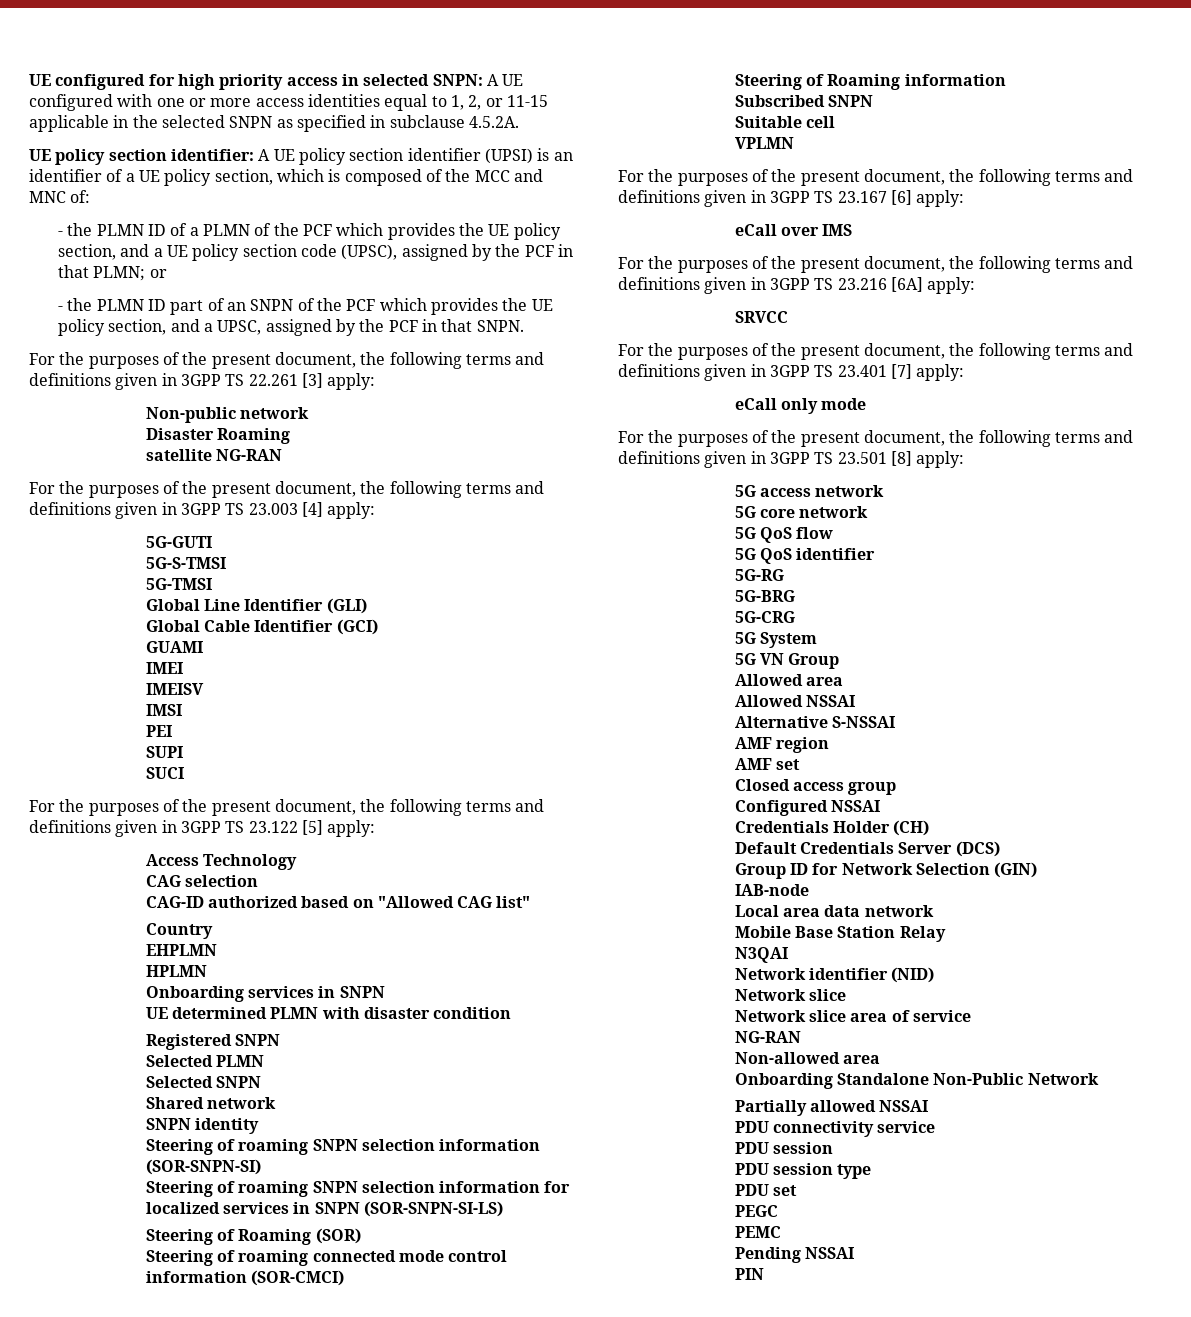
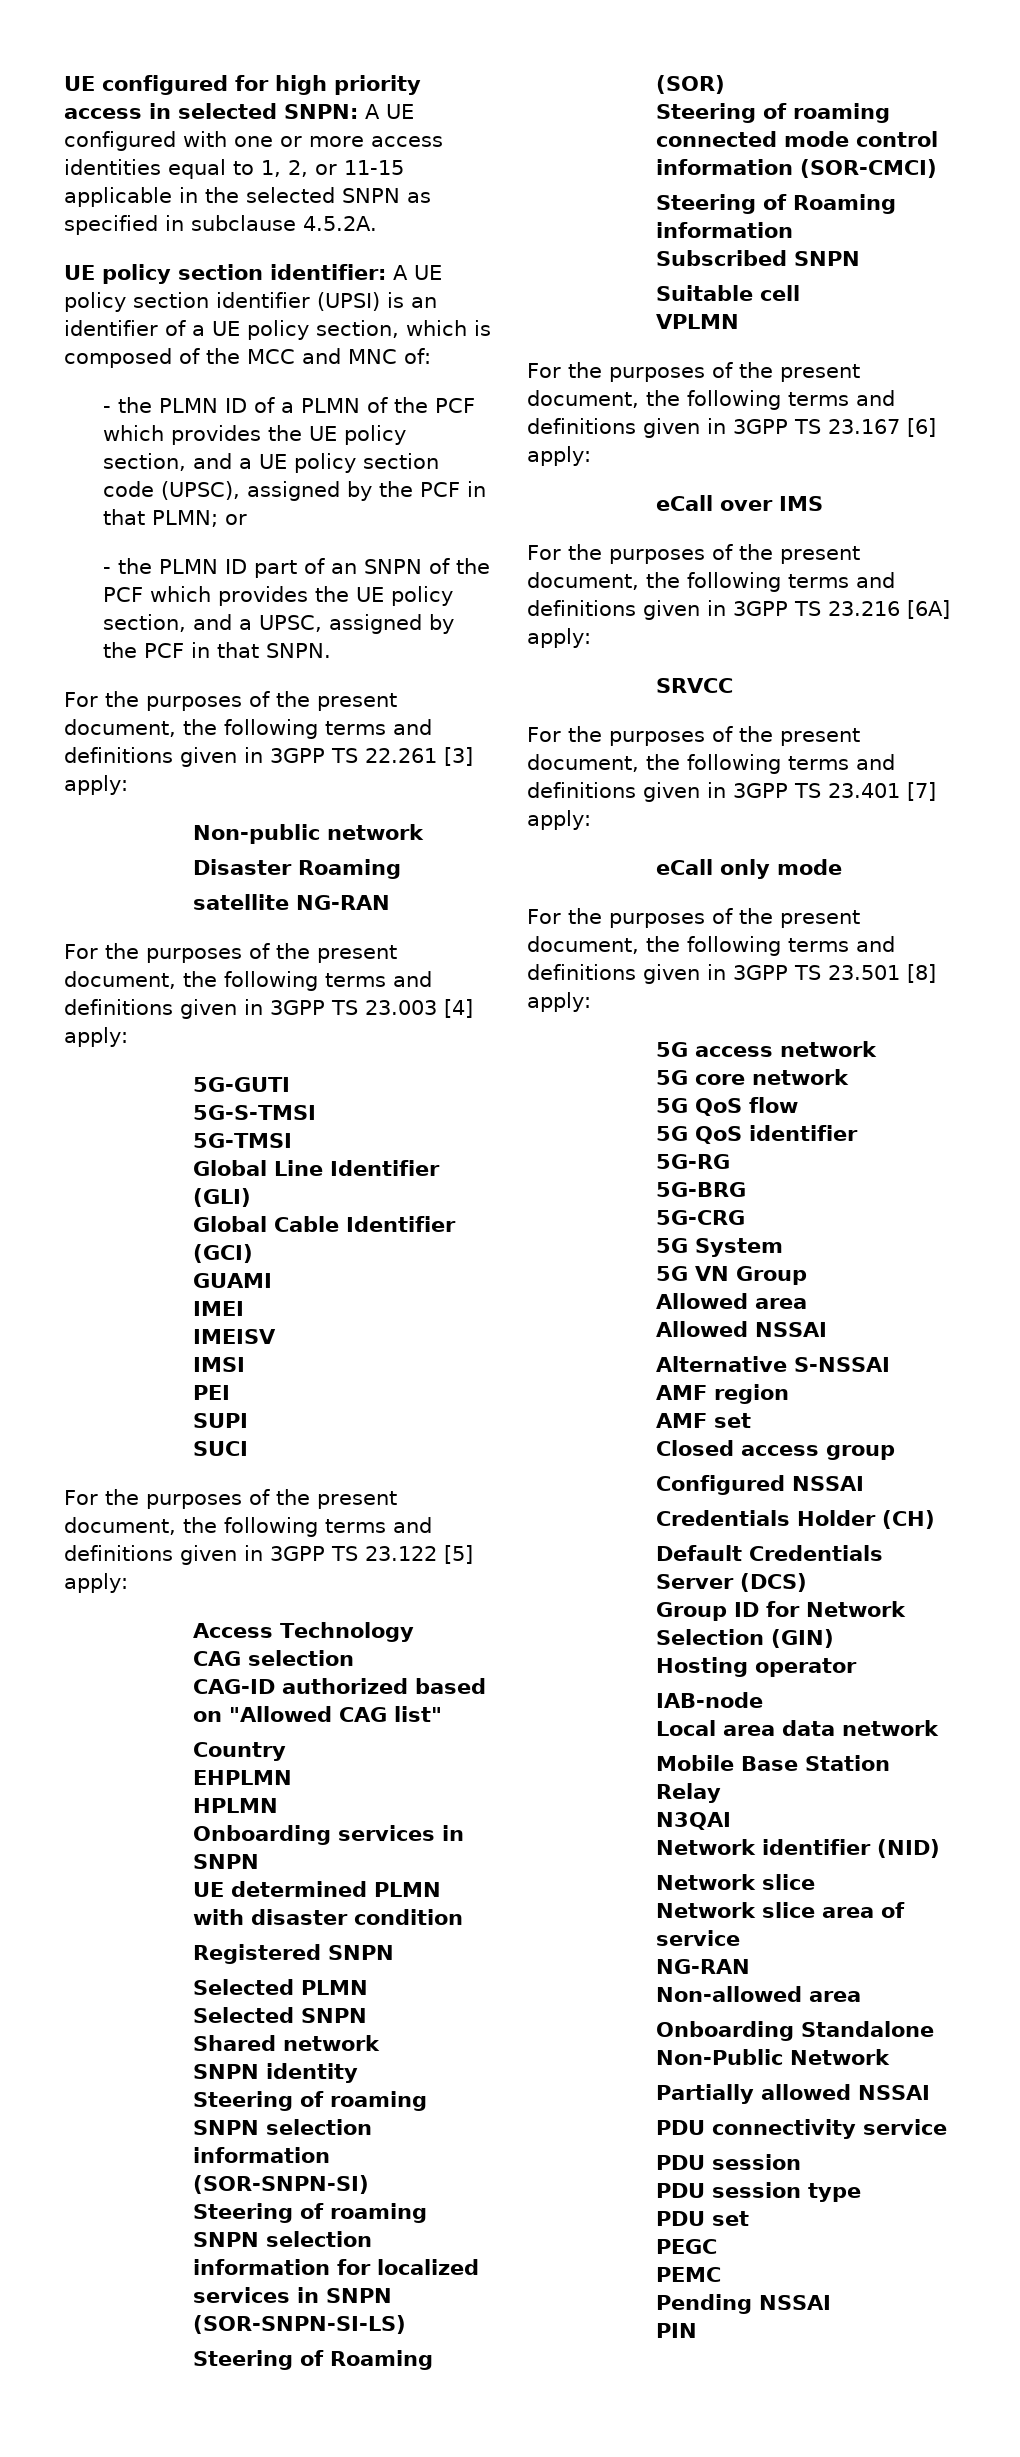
(1038, 870) none -> [655,1657,857,1677] // Hosting operator

